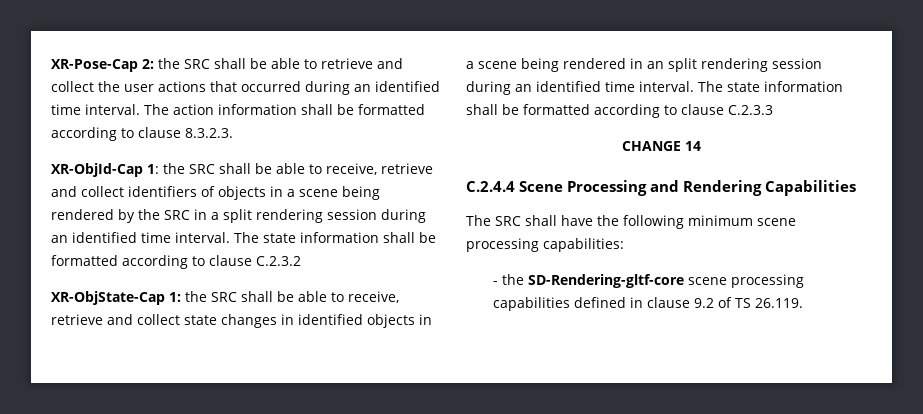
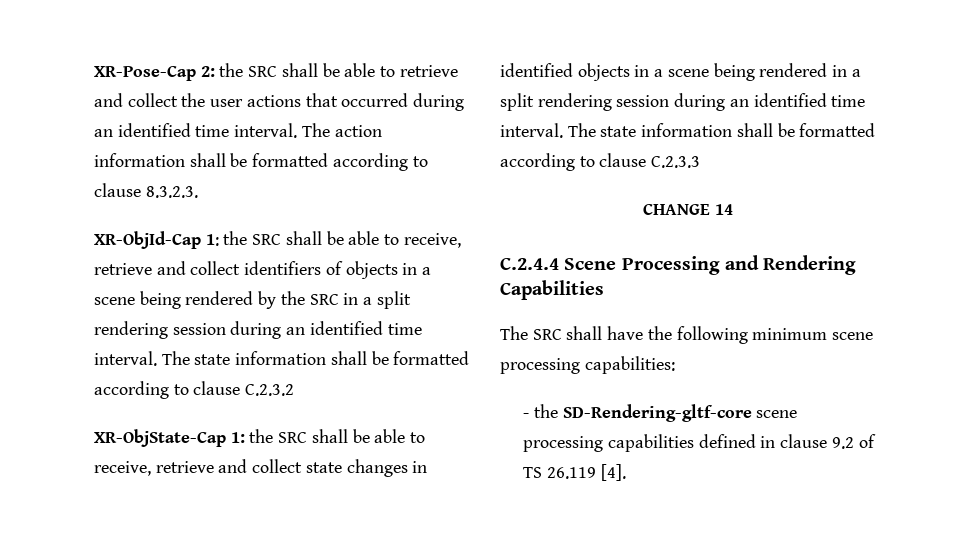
[647,61,664,69] an -> [851,69,861,77] a
[754,298,803,308] 26.119. -> [546,464,626,481] 26.119 [4].

